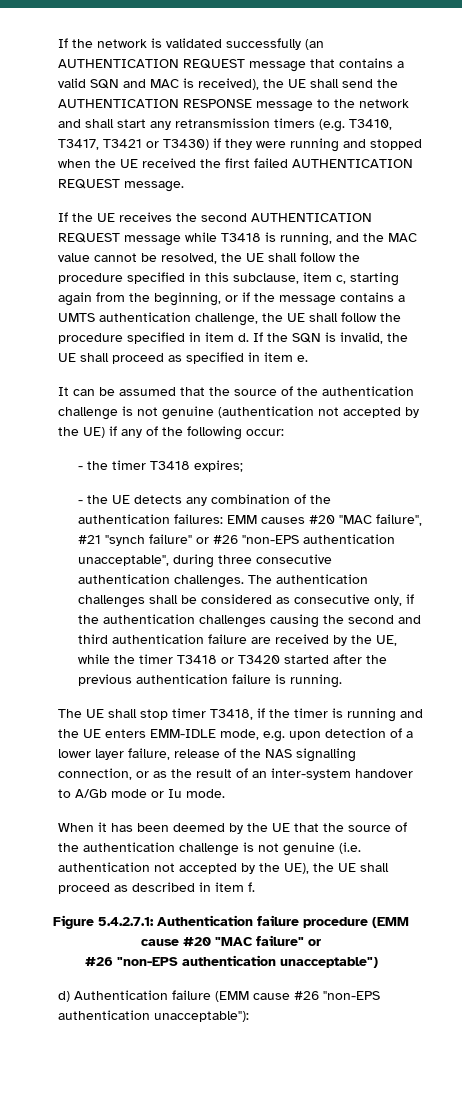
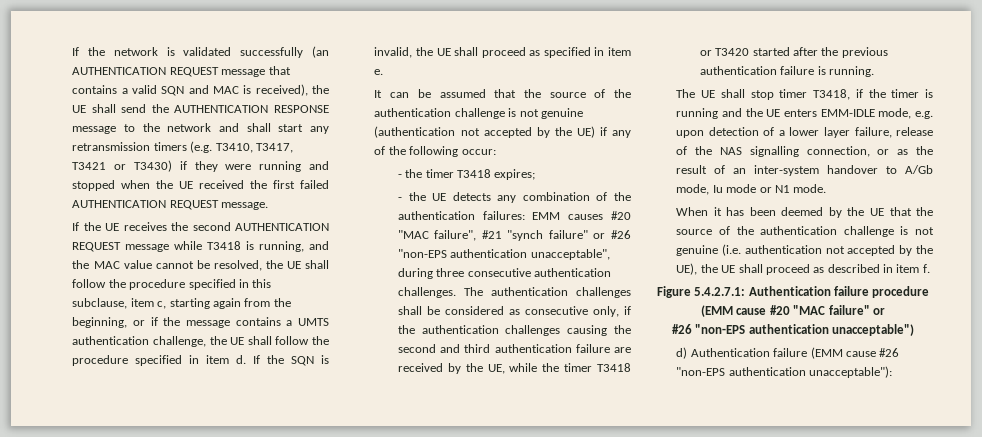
(107, 793) none -> [676,184,723,195] mode, Iu
[167,789,182,798] Iu -> [774,185,790,193] N1

